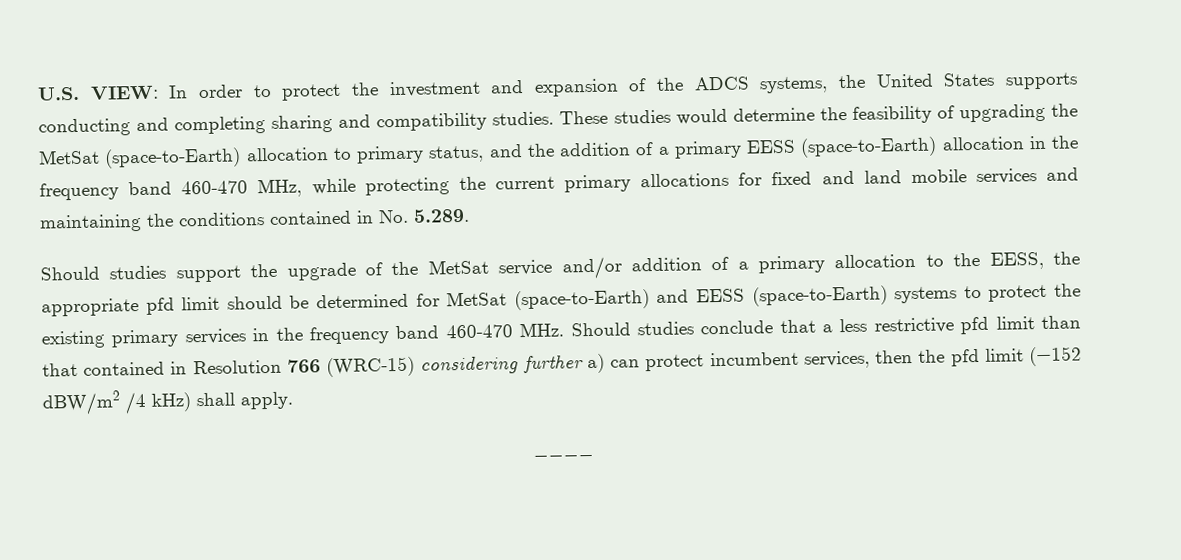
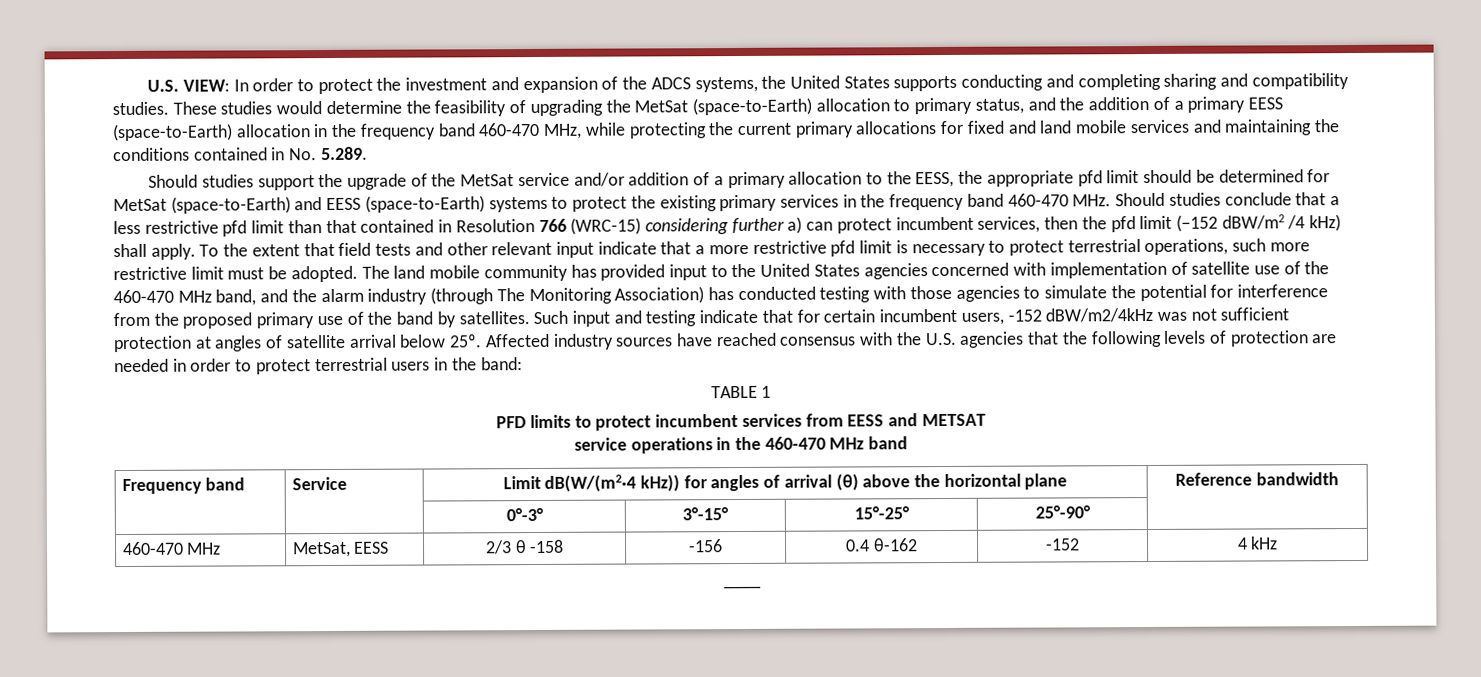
(293, 400) none -> [199,238,1310,258] [113,261,1330,283] [113,284,1328,306] [113,307,1290,329] [113,330,1338,353] [114,357,523,375] [710,385,772,399] [496,413,986,431] [573,436,909,454] [121,477,246,495] [291,476,347,491] [502,473,1068,492] [1175,472,1339,486] [505,507,544,522] [682,507,730,521] [853,506,910,520] [1034,505,1091,519] [121,541,222,556] [291,541,390,558] [484,539,565,555] [688,539,724,553] [845,538,918,552] [1045,538,1080,551] [1236,536,1279,550] To the extent that field tests and other relevant input indicate that a more restrictive pfd limit is necessary to protect terrestrial operations, such more restrictive limit must be adopted. The land mobile community has provided input to the United States agencies concerned with implementation of satellite use of the 460-470 MHz band, and the alarm industry (through The Monitoring Association) has conducted testing with those agencies to simulate the potential for interference from the proposed primary use of the band by satellites. Such input and testing indicate that for certain incumbent users, -152 dBW/m2/4kHz was not sufficient protection at angles of satellite arrival below 25º. Affected industry sources have reached consensus with the U.S. agencies that the following levels of protection are needed in order to protect terrestrial users in the band: // TABLE 1 // PFD limits to protect incumbent services from EESS and METSAT // service operations in the 460-470 MHz band // Frequency band | Service | Limit dB(W/(m2·4 kHz)) for angles of arrival (θ) above the horizontal plane | Reference bandwidth // | | 0°-3° | 3°-15° | 15°-25° | 25°-90° | // 460-470 MHz | MetSat, EESS | 2/3 θ -158 | -156 | 0.4 θ-162 | -152 | 4 kHz

